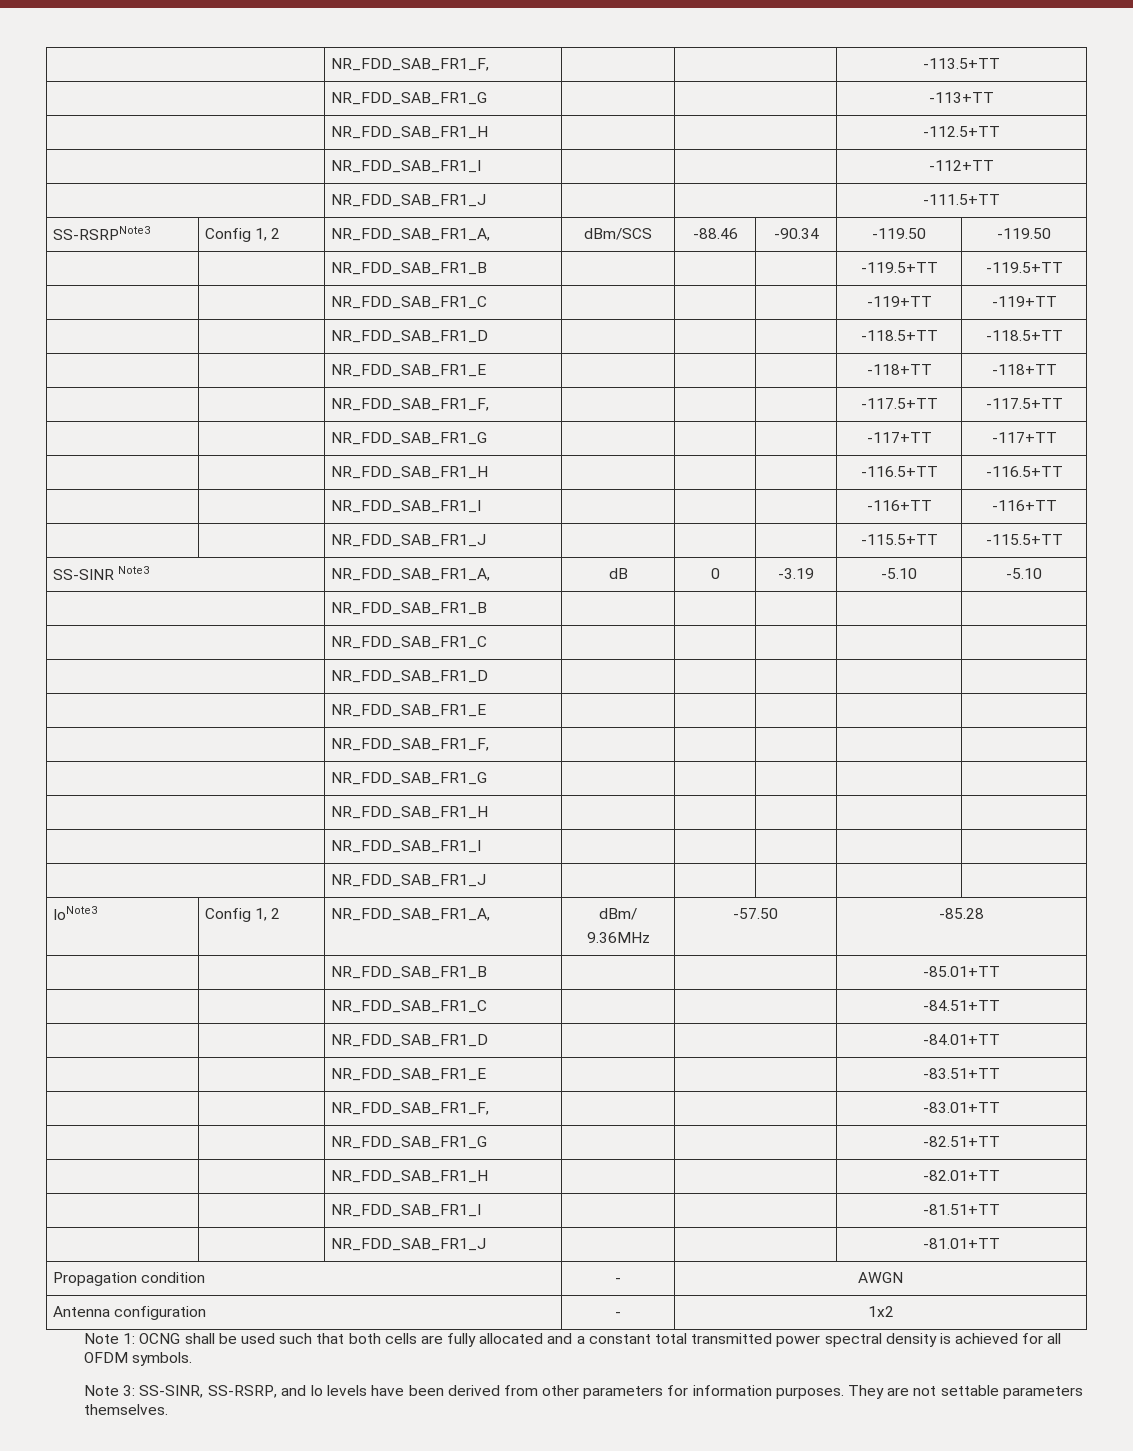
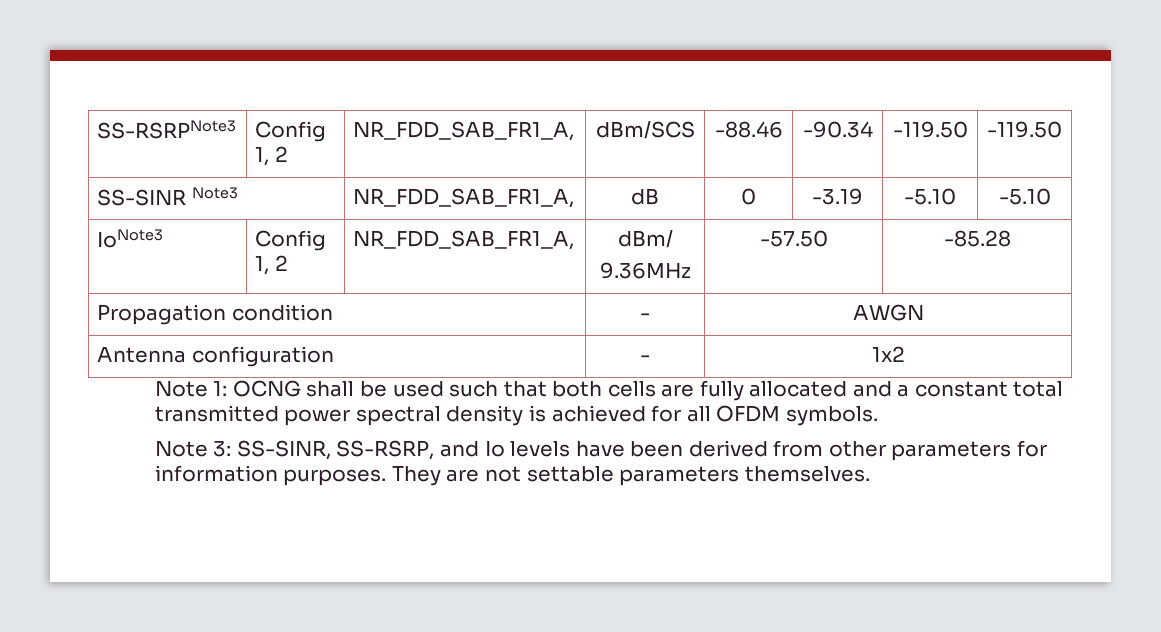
[330,58,489,71] [923,58,1000,69] [330,92,487,105] [929,92,994,103] [330,126,488,139] [923,126,1000,137] [330,160,481,173] [929,160,994,171] [330,194,486,207] [923,194,1000,205] | NR_FDD_SAB_FR1_F, | | | -113.5+TT // | NR_FDD_SAB_FR1_G | | | -113+TT // | NR_FDD_SAB_FR1_H | | | -112.5+TT // | NR_FDD_SAB_FR1_I | | | -112+TT // | NR_FDD_SAB_FR1_J | | | -111.5+TT // -> (97, 129) none
[330,262,487,275] [860,262,938,273] [985,262,1063,273] [330,296,487,309] [866,296,932,307] [991,296,1057,307] [330,330,488,343] [860,330,938,341] [985,330,1063,341] [330,364,486,377] [866,364,932,375] [991,364,1057,375] [330,398,489,411] [860,398,938,409] [985,398,1063,409] [330,432,487,445] [866,432,932,443] [991,432,1057,443] [330,466,488,479] [860,466,938,477] [985,466,1063,477] [330,500,481,513] [866,500,932,511] [991,500,1057,511] [330,534,486,547] [860,534,938,545] [985,534,1063,545] // | | NR_FDD_SAB_FR1_B | | | | -119.5+TT | -119.5+TT // | | NR_FDD_SAB_FR1_C | | | | -119+TT | -119+TT // | | NR_FDD_SAB_FR1_D | | | | -118.5+TT | -118.5+TT // | | NR_FDD_SAB_FR1_E | | | | -118+TT | -118+TT // | | NR_FDD_SAB_FR1_F, | | | | -117.5+TT | -117.5+TT // | | NR_FDD_SAB_FR1_G | | | | -117+TT | -117+TT // | | NR_FDD_SAB_FR1_H | | | | -116.5+TT | -116.5+TT // | | NR_FDD_SAB_FR1_I | | | | -116+TT | -116+TT // | | NR_FDD_SAB_FR1_J | | | | -115.5+TT | -115.5+TT -> (1062, 129) none
[330,602,487,615] [330,636,487,649] [330,670,488,683] [330,704,486,717] [330,738,489,751] [330,772,487,785] [330,806,488,819] [330,840,481,853] [330,874,486,887] // | NR_FDD_SAB_FR1_B | | | | | // | NR_FDD_SAB_FR1_C | | | | | // | NR_FDD_SAB_FR1_D | | | | | // | NR_FDD_SAB_FR1_E | | | | | // | NR_FDD_SAB_FR1_F, | | | | | // | NR_FDD_SAB_FR1_G | | | | | // | NR_FDD_SAB_FR1_H | | | | | // | NR_FDD_SAB_FR1_I | | | | | // | NR_FDD_SAB_FR1_J | | | | | -> (1051, 196) none
[330,966,487,979] [923,966,1000,977] [330,1000,487,1013] [923,1000,1000,1011] [330,1034,488,1047] [923,1034,1000,1045] [330,1068,486,1081] [923,1068,1000,1079] [330,1102,489,1115] [923,1102,1000,1113] [330,1136,487,1149] [923,1136,1000,1147] [330,1170,488,1183] [923,1170,1000,1181] [330,1204,481,1217] [923,1204,1000,1215] [330,1238,486,1251] [923,1238,1000,1249] // | | NR_FDD_SAB_FR1_B | | | -85.01+TT // | | NR_FDD_SAB_FR1_C | | | -84.51+TT // | | NR_FDD_SAB_FR1_D | | | -84.01+TT // | | NR_FDD_SAB_FR1_E | | | -83.51+TT // | | NR_FDD_SAB_FR1_F, | | | -83.01+TT // | | NR_FDD_SAB_FR1_G | | | -82.51+TT // | | NR_FDD_SAB_FR1_H | | | -82.01+TT // | | NR_FDD_SAB_FR1_I | | | -81.51+TT // | | NR_FDD_SAB_FR1_J | | | -81.01+TT -> (1011, 238) none

